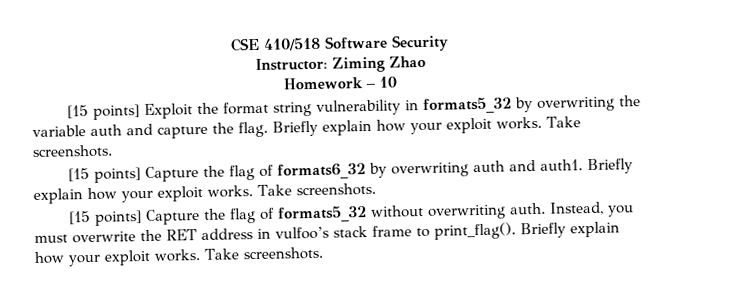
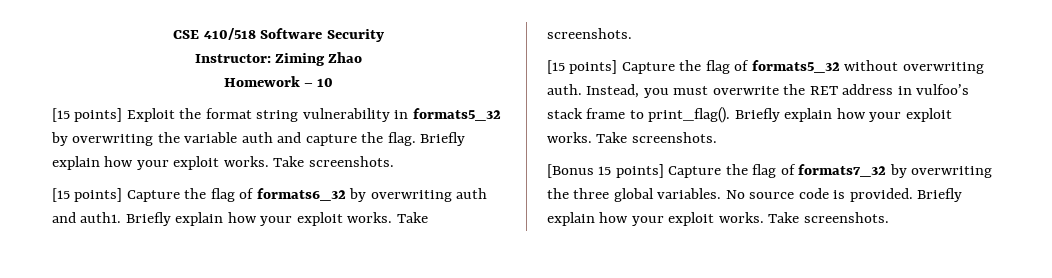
(323, 253) none -> [547,164,993,178] [547,188,963,202] [547,212,889,226] // [Bonus 15 points] Capture the flag of formats7_32 by overwriting the three global variables. No source code is provided. Briefly explain how your exploit works. Take screenshots.

